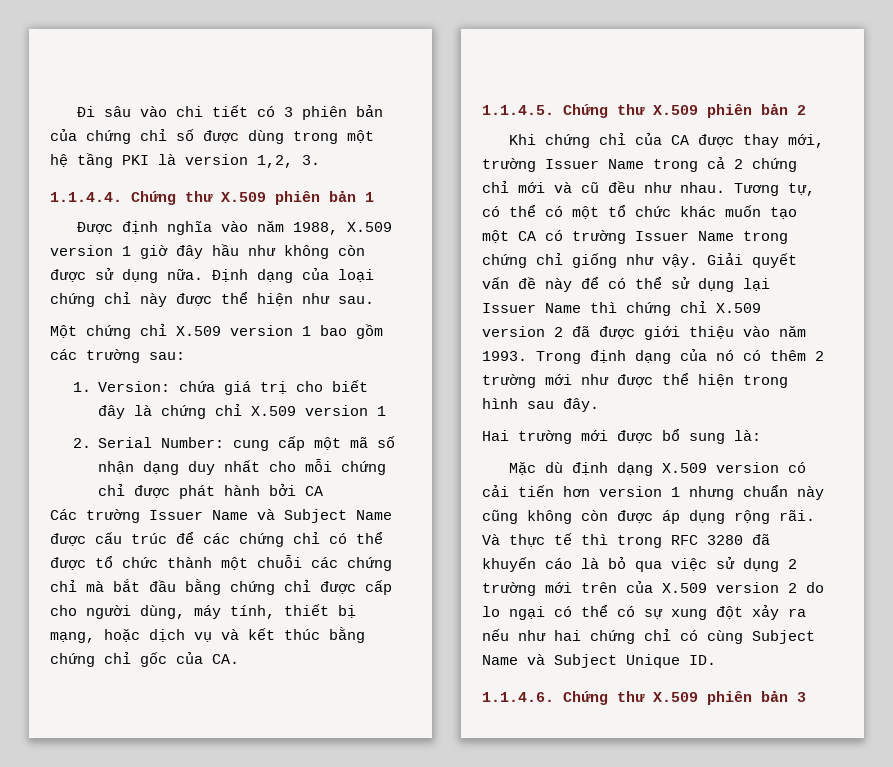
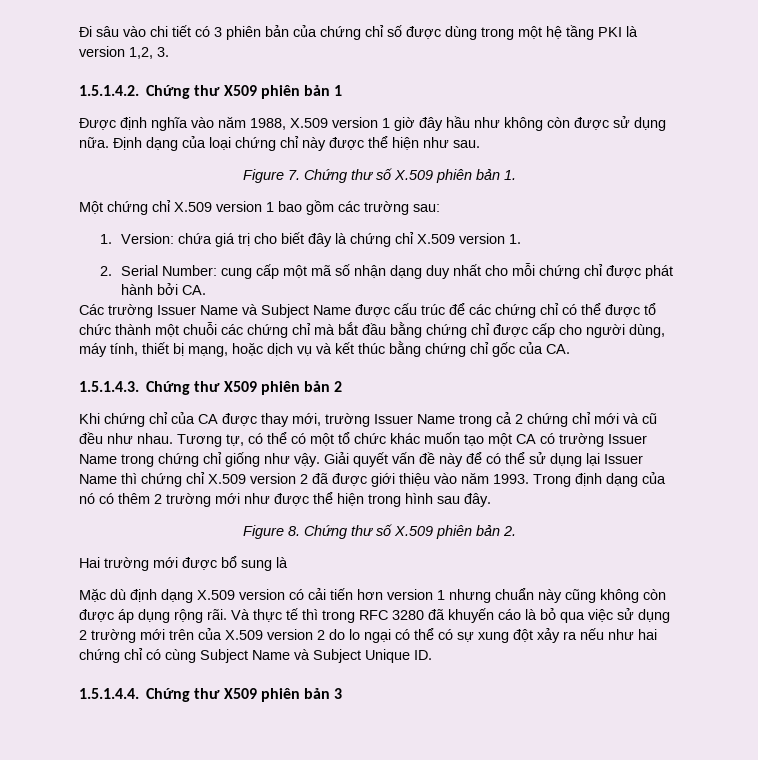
[50,191,266,205] 1.1.4.4. Chứng thư X.509 -> [79,85,257,99] 1.5.1.4.2. Chứng thư X509
(374, 300) none -> [242,168,516,183] // Figure 7. Chứng thư số X.509 phiên bản 1.
[377,406,387,416] 1 -> [509,234,522,244] 1.
[305,486,324,496] CA -> [182,285,207,295] CA.
[482,104,698,118] 1.1.4.5. Chứng thư X.509 -> [79,381,257,395] 1.5.1.4.3. Chứng thư X509
(599, 405) none -> [242,524,516,539] // Figure 8. Chứng thư số X.509 phiên bản 2.
[734,430,761,441] là: -> [276,557,288,568] là
[482,691,698,705] 1.1.4.6. Chứng thư X.509 -> [79,688,257,702] 1.5.1.4.4. Chứng thư X509

